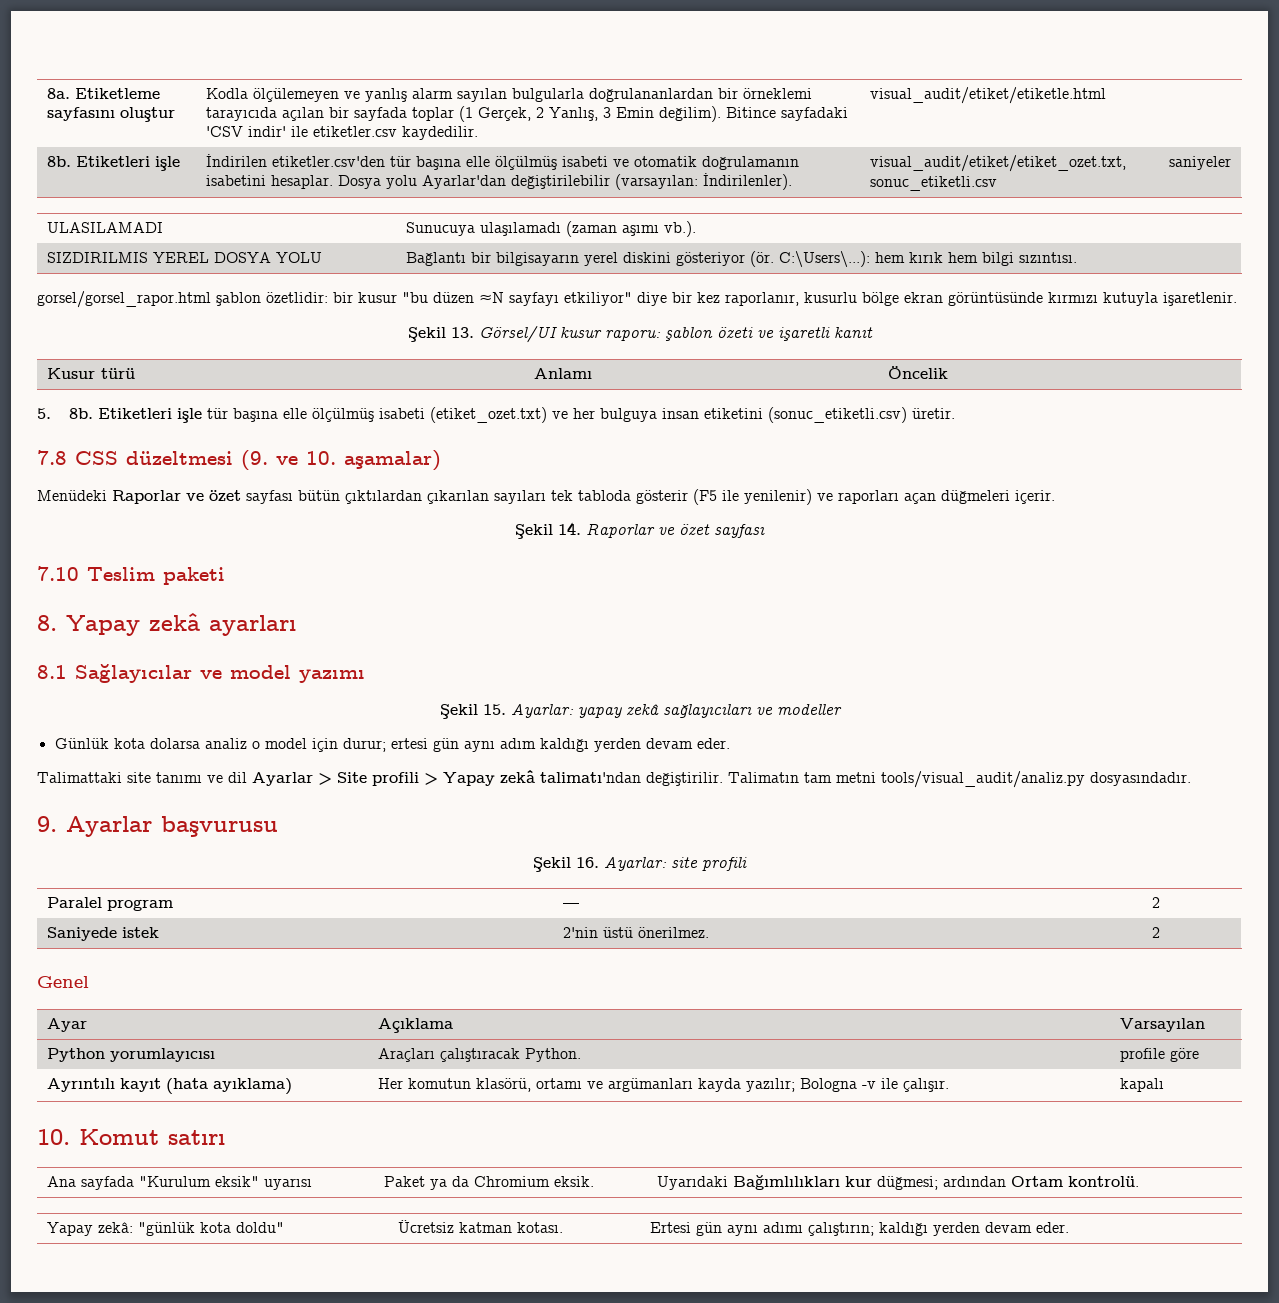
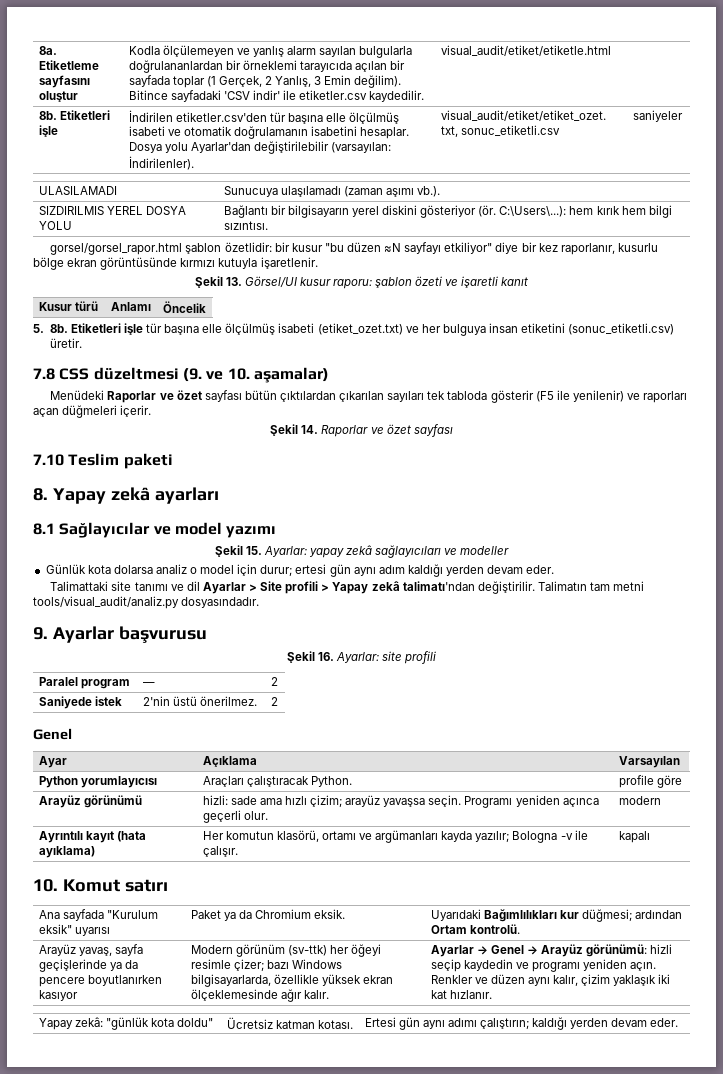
(1199, 1055) none -> [38,795,142,808] [202,795,599,808] [202,810,268,823] [618,796,661,805] // Arayüz görünümü | hizli: sade ama hızlı çizim; arayüz yavaşsa seçin. Programı yeniden açınca geçerli olur. | modern
(1139, 1181) none -> [38,944,143,956] [38,959,138,972] [38,975,162,987] [38,990,78,1001] [190,944,381,957] [190,959,342,972] [190,974,393,987] [190,989,329,1002] [430,944,673,957] [430,959,657,972] [430,974,671,986] [430,990,492,999] // Arayüz yavaş, sayfa geçişlerinde ya da pencere boyutlanırken kasıyor | Modern görünüm (sv-ttk) her öğeyi resimle çizer; bazı Windows bilgisayarlarda, özellikle yüksek ekran ölçeklemesinde ağır kalır. | Ayarlar → Genel → Arayüz görünümü: hizli seçip kaydedin ve programı yeniden açın. Renkler ve düzen aynı kalır, çizim yaklaşık iki kat hızlanır.

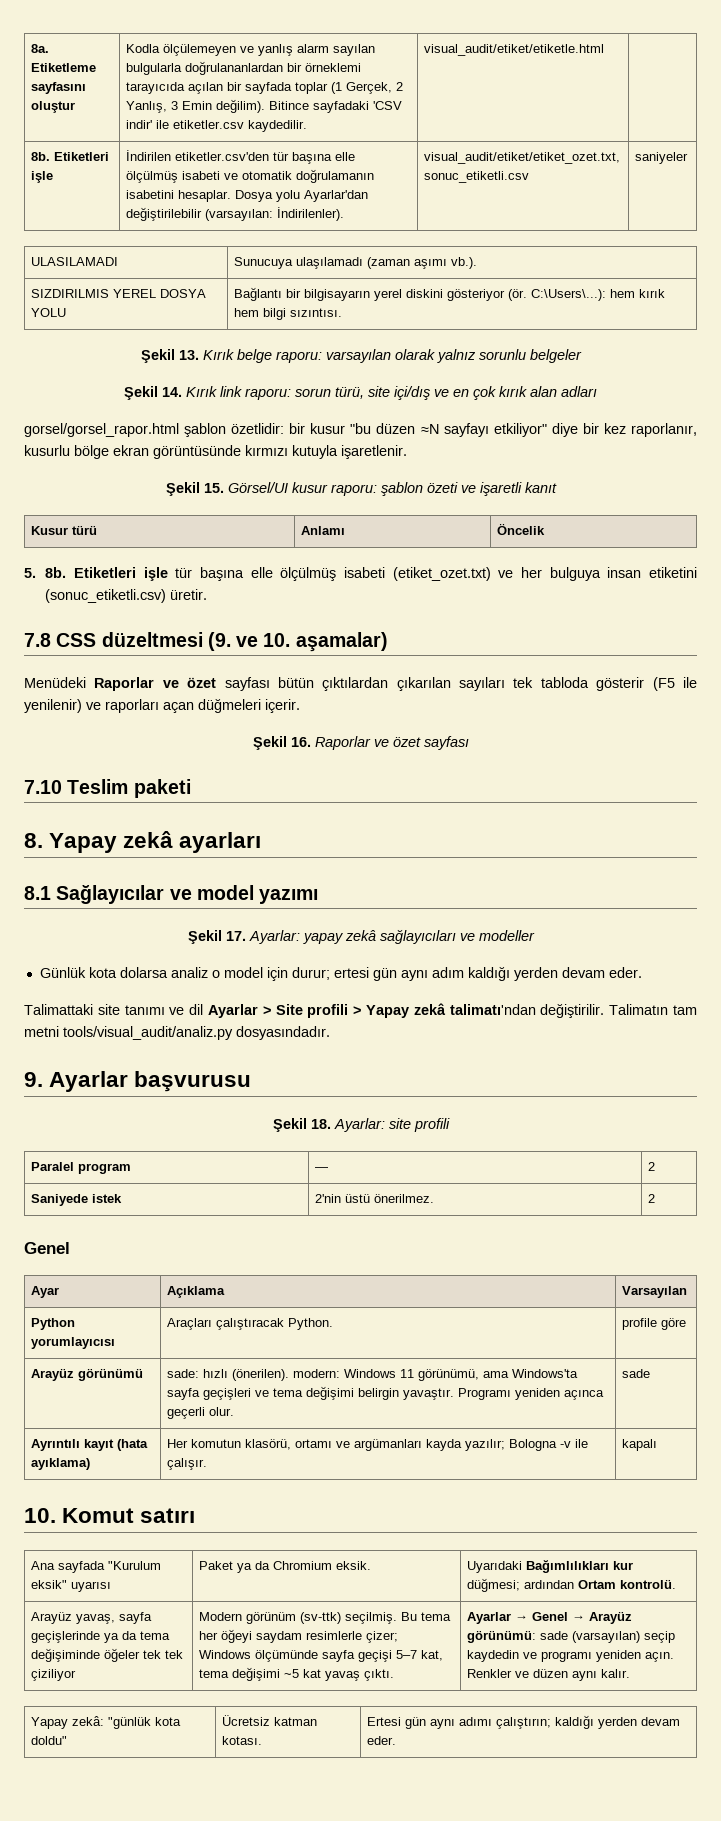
(268, 225) none -> [140,349,582,363] [124,386,597,400] // Şekil 13. Kırık belge raporu: varsayılan olarak yalnız sorunlu belgeler // Şekil 14. Kırık link raporu: sorun türü, site içi/dış ve en çok kırık alan adları
[225,277,242,286] 13. -> [203,483,224,493] 15.
[301,425,319,434] 14. -> [290,737,311,747] 16.
[245,546,262,555] 15. -> [225,931,246,941] 17.
[317,652,334,661] 16. -> [310,1119,331,1129] 18.
[202,795,462,808] hizli: sade ama hızlı çizim; arayüz yavaşsa seçin. -> [167,1369,579,1381] [167,1386,455,1400] sade: hızlı (önerilen). modern: Windows 11 görünümü, ama Windows'ta sayfa geçişleri ve tema değişimi belirgin yavaştır.
[618,796,661,805] modern -> [622,1369,651,1378] sade
[38,975,162,987] [38,990,78,1001] [190,944,381,957] [190,959,342,972] [190,974,393,987] [190,989,329,1002] pencere boyutlanırken kasıyor | Modern görünüm (sv-ttk) her öğeyi resimle çizer; bazı Windows bilgisayarlarda, özellikle yüksek ekran ölçeklemesinde ağır kalır. -> [140,1631,171,1640] [31,1648,184,1662] [31,1669,77,1681] [199,1612,452,1624] [199,1629,399,1643] [199,1650,444,1662] [199,1667,395,1681] tema değişiminde öğeler tek tek çiziliyor | Modern görünüm (sv-ttk) seçilmiş. Bu tema her öğeyi saydam resimlerle çizer; Windows ölçümünde sayfa geçişi 5–7 kat, tema değişimi ~5 kat yavaş çıktı.
[650,944,673,954] hizli -> [540,1631,641,1643] sade (varsayılan)
[552,974,671,986] [430,990,492,999] kalır, çizim yaklaşık iki kat hızlanır. -> [601,1669,631,1678] kalır.

